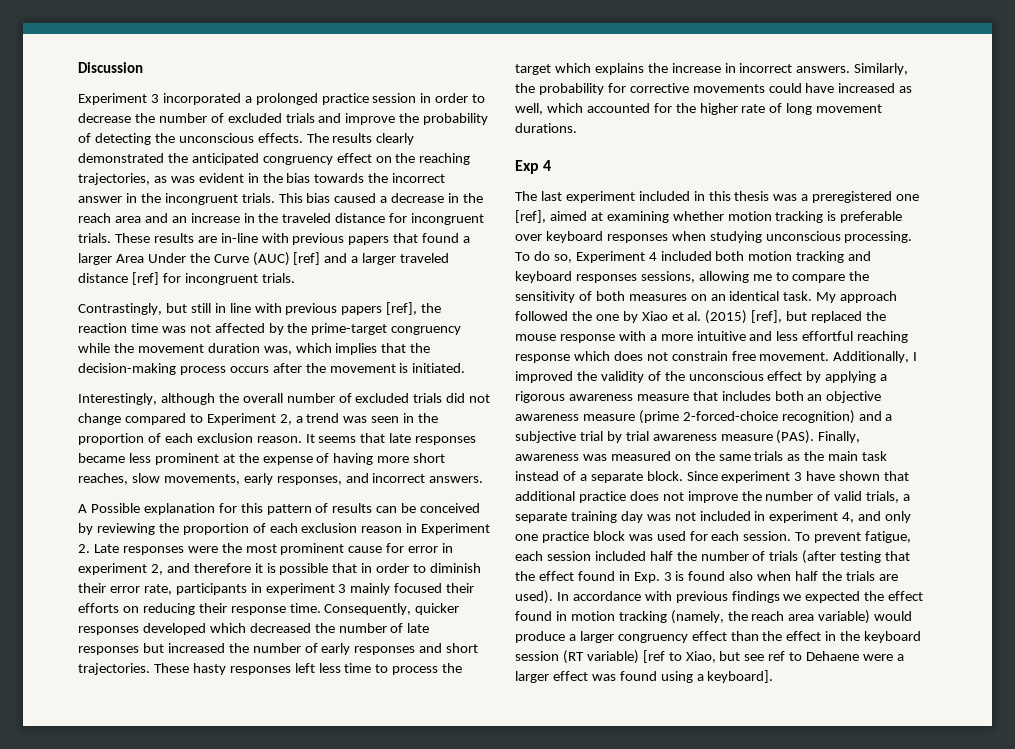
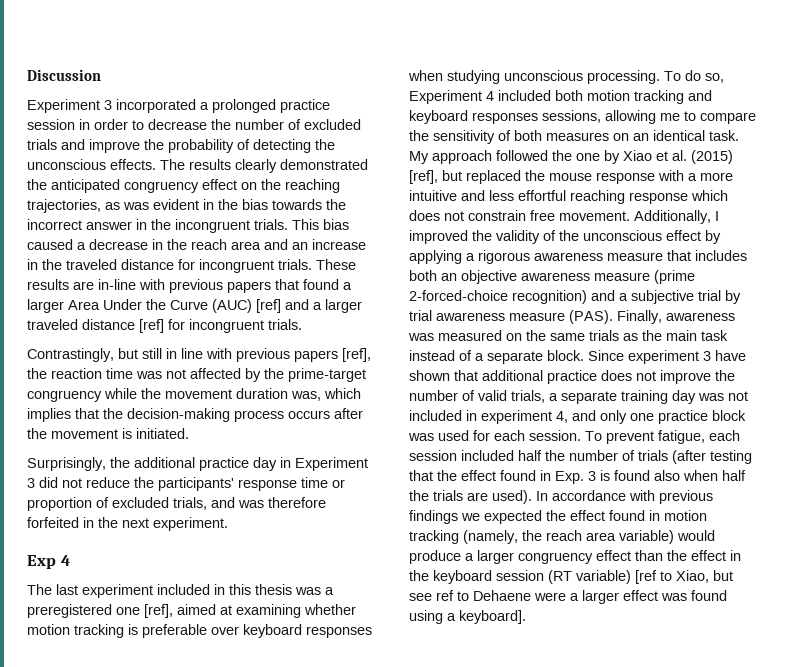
[78,393,491,405] [78,413,439,425] [78,433,477,445] [78,453,446,465] [78,473,484,485] [78,503,481,515] [78,523,491,535] [78,543,454,555] [78,563,482,575] [78,583,475,595] [78,603,460,615] [78,623,430,635] [78,643,479,655] [78,663,463,675] [515,63,909,75] [515,83,913,95] [515,103,883,115] [515,123,577,133] Interestingly, although the overall number of excluded trials did not change compared to Experiment 2, a trend was seen in the proportion of each exclusion reason. It seems that late responses became less prominent at the expense of having more short reaches, slow movements, early responses, and incorrect answers. // A Possible explanation for this pattern of results can be conceived by reviewing the proportion of each exclusion reason in Experiment 2. Late responses were the most prominent cause for error in experiment 2, and therefore it is possible that in order to diminish their error rate, participants in experiment 3 mainly focused their efforts on reducing their response time. Consequently, quicker responses developed which decreased the number of late responses but increased the number of early responses and short trajectories. These hasty responses left less time to process the target which explains the increase in incorrect answers. Similarly, the probability for corrective movements could have increased as well, which accounted for the higher rate of long movement durations. -> [27,457,368,471] [27,477,345,491] [27,497,326,511] [27,517,228,531] Surprisingly, the additional practice day in Experiment 3 did not reduce the participants' response time or proportion of excluded trials, and was therefore forfeited in the next experiment.

